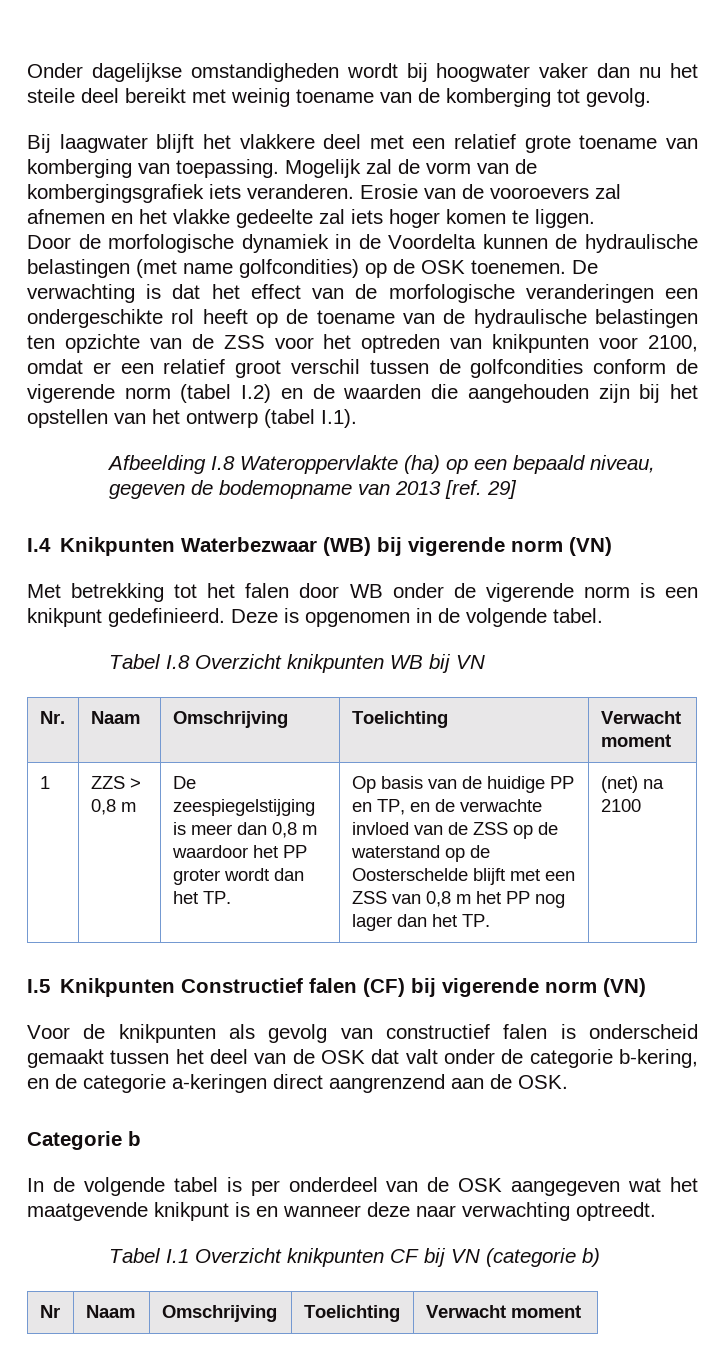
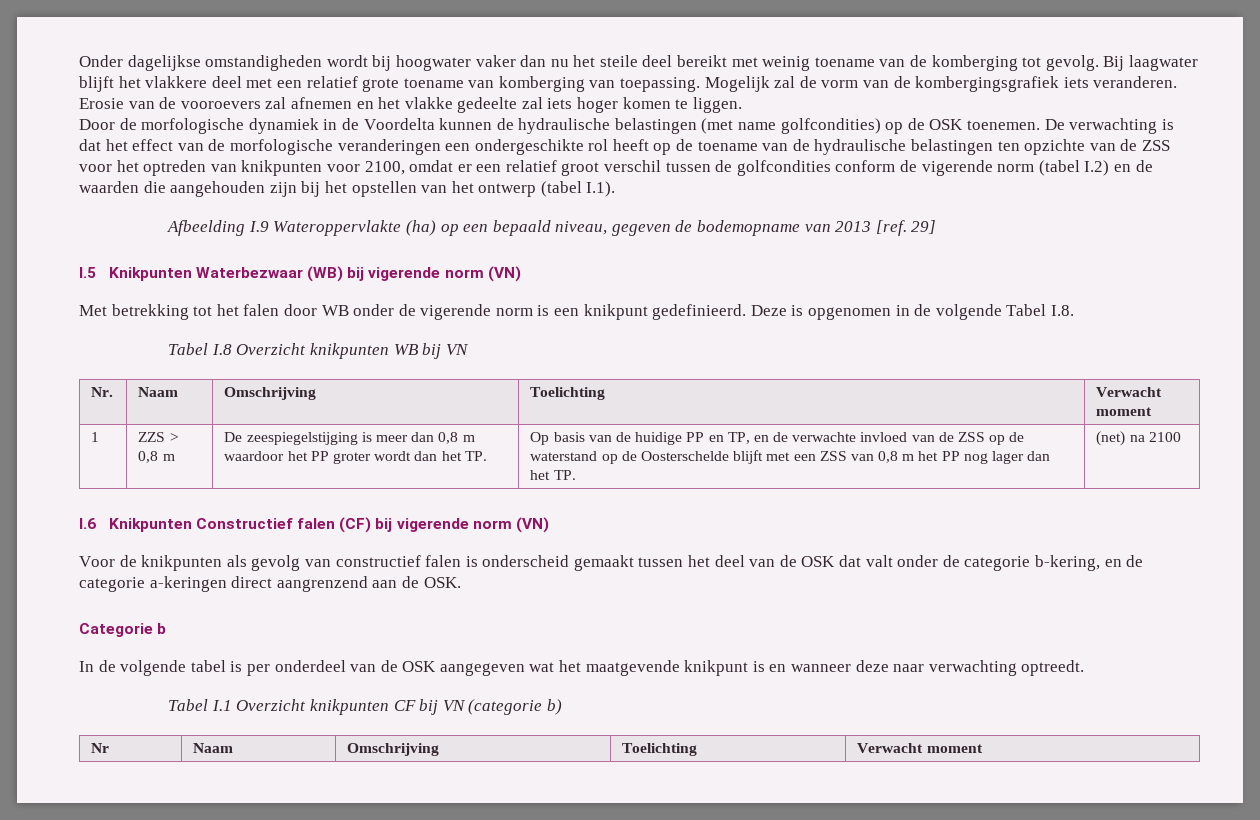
(651, 97) // -> (1099, 63) none
[210,456,235,470] I.8 -> [248,221,269,232] I.9
[27,538,51,552] I.4 -> [79,267,96,278] I.5
[553,608,603,623] tabel. -> [1006,304,1074,316] Tabel I.8.
[27,979,50,993] I.5 -> [79,518,96,529] I.6

